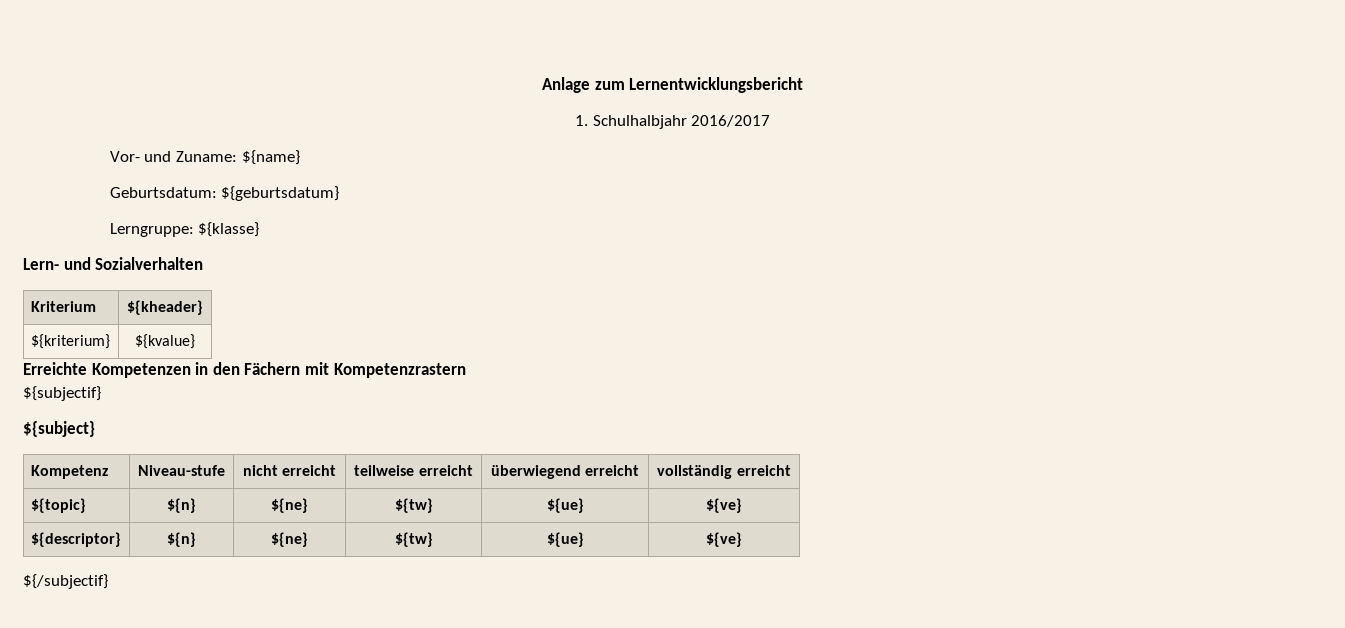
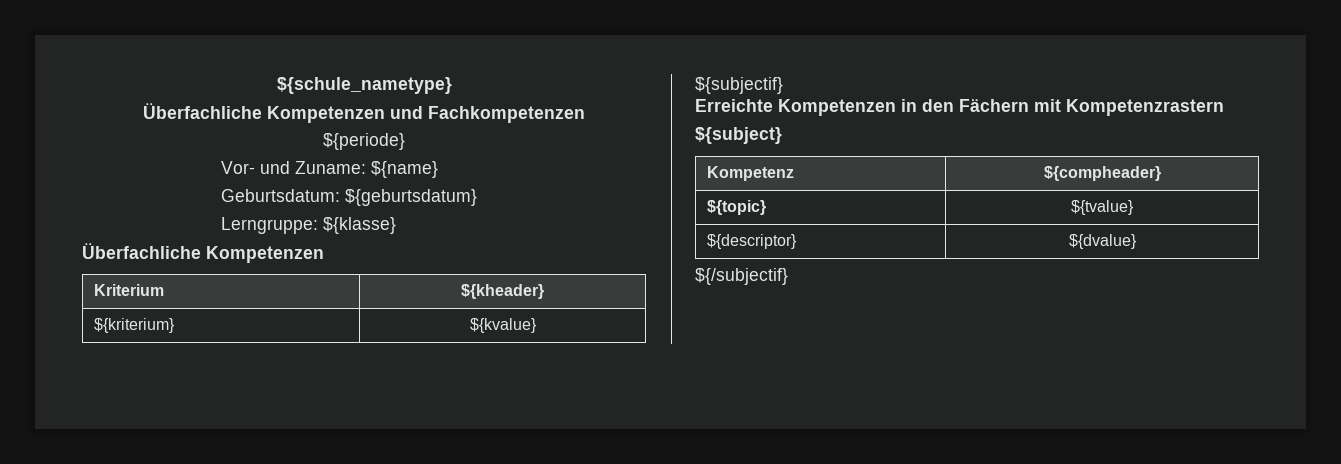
[541,77,804,93] [574,115,771,129] Anlage zum Lernentwicklungsbericht // 1. Schulhalbjahr 2016/2017 -> [276,77,452,94] [143,103,585,123] [323,133,405,150] ${schule_nametype} // Überfachliche Kompetenzen und Fachkompetenzen // ${periode}
[23,257,204,270] Lern- und Sozialverhalten -> [82,243,324,263] Überfachliche Kompetenzen
(195, 341) none -> [695,77,783,94] // ${subjectif}
[23,386,101,401] // ${subjectif} -> (1224, 107) none
[138,465,225,476] [242,465,337,476] [354,465,473,476] [490,465,640,479] [657,465,791,479] [30,498,86,513] [167,498,196,513] [271,498,308,513] [394,498,433,513] [546,498,584,513] [706,498,742,513] [30,532,121,547] [167,532,196,547] [271,532,308,547] [394,532,433,547] [546,532,584,547] [706,532,742,547] Niveau-stufe | nicht erreicht | teilweise erreicht | überwiegend erreicht | vollständig erreicht // ${topic} | ${n} | ${ne} | ${tw} | ${ue} | ${ve} // ${descriptor} | ${n} | ${ne} | ${tw} | ${ue} | ${ve} -> [1043,166,1161,181] [707,200,767,215] [1071,200,1134,215] [707,234,798,249] [1068,234,1137,249] ${compheader} // ${topic} | ${tvalue} // ${descriptor} | ${dvalue}

